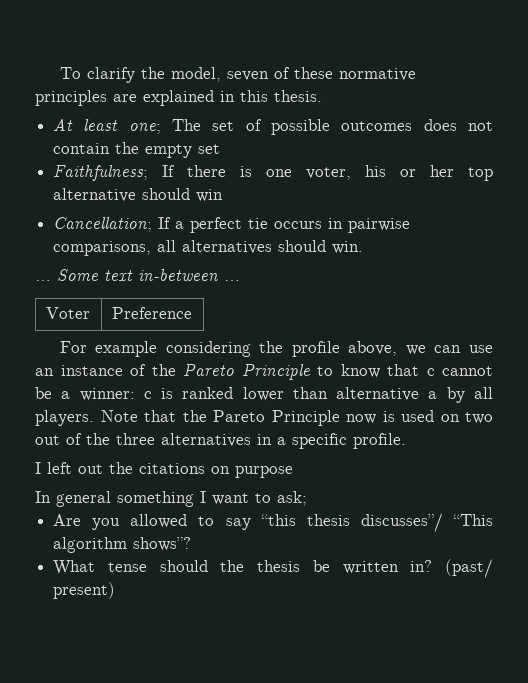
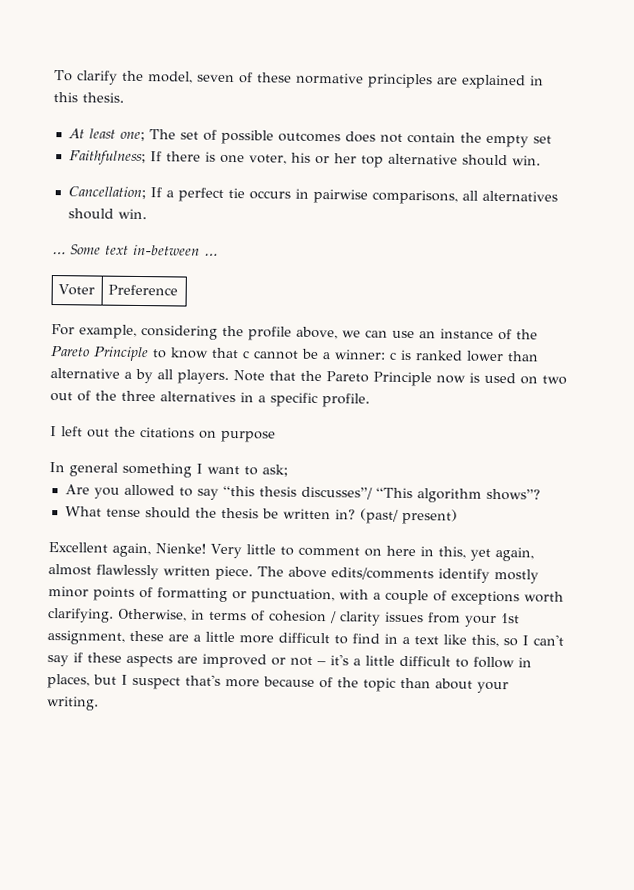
[196,189,224,202] win -> [511,155,541,166] win.
[95,341,158,357] example -> [79,324,137,339] example,
(116, 590) none -> [48,542,534,562] [48,564,539,584] [48,586,564,606] [48,608,520,628] [47,630,564,648] [47,652,532,669] [47,674,509,694] [47,696,99,711] // Excellent again, Nienke! Very little to comment on here in this, yet again, almost flawlessly written piece. The above edits/comments identify mostly minor points of formatting or punctuation, with a couple of exceptions worth clarifying. Otherwise, in terms of cohesion / clarity issues from your 1st assignment, these are a little more difficult to find in a text like this, so I can't say if these aspects are improved or not – it's a little difficult to follow in places, but I suspect that's more because of the topic than about your writing.

